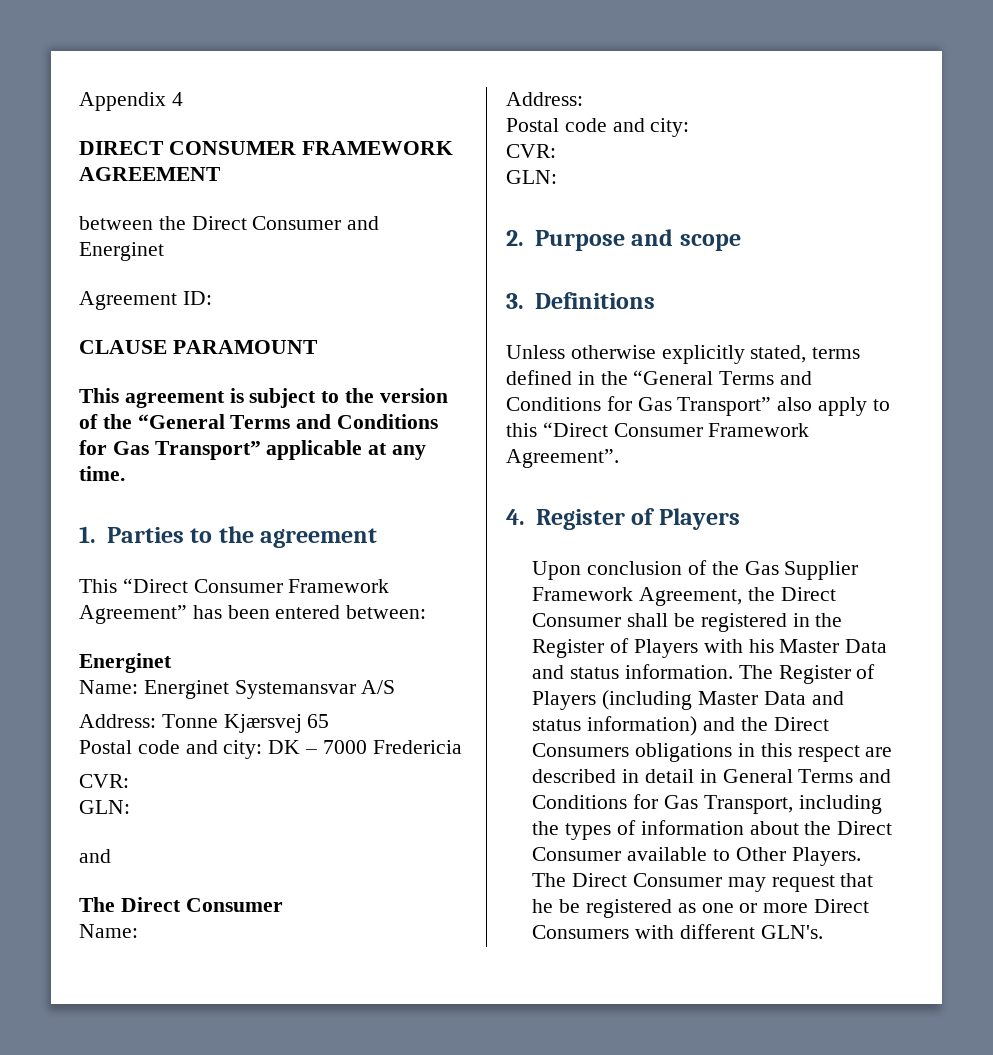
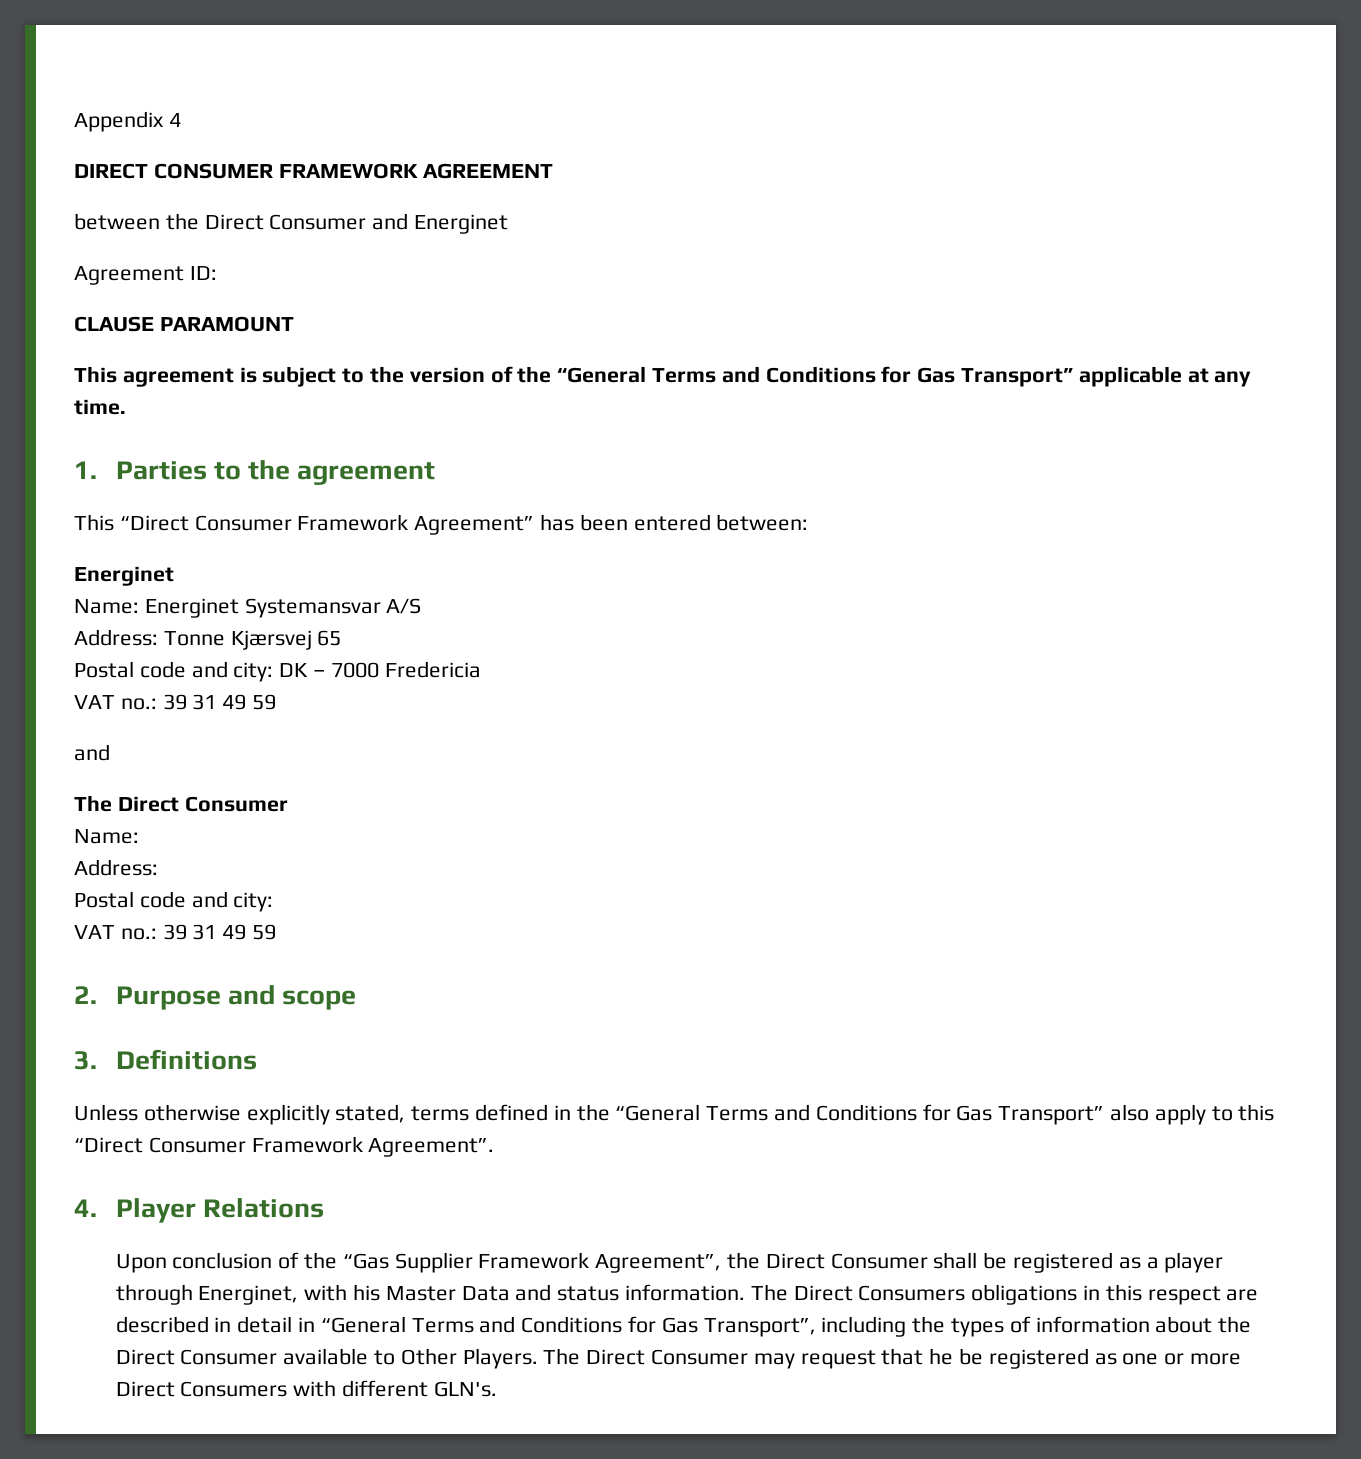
[79,774,129,788] [79,800,130,814] CVR: // GLN: -> [74,694,277,710] VAT no.: 39 31 49 59
[506,144,556,158] [506,170,557,184] CVR: // GLN: -> [74,924,277,940] VAT no.: 39 31 49 59
[535,508,740,530] Register of Players -> [115,1198,324,1223] Player Relations
[744,561,779,575] Gas -> [342,1253,389,1269] “Gas
[639,587,743,606] Agreement, -> [595,1254,722,1273] Agreement”,
[792,613,843,627] [532,638,698,658] in the Register of Players -> [1118,1252,1224,1273] [115,1284,299,1305] as a player through Energinet,
[778,664,876,684] [532,690,844,710] [532,716,768,736] Register of Players (including Master Data and status information) and the -> (788, 1292) none
[722,769,892,783] [532,794,793,814] General Terms and Conditions for Gas Transport, -> [320,1316,816,1337] “General Terms and Conditions for Gas Transport”,

